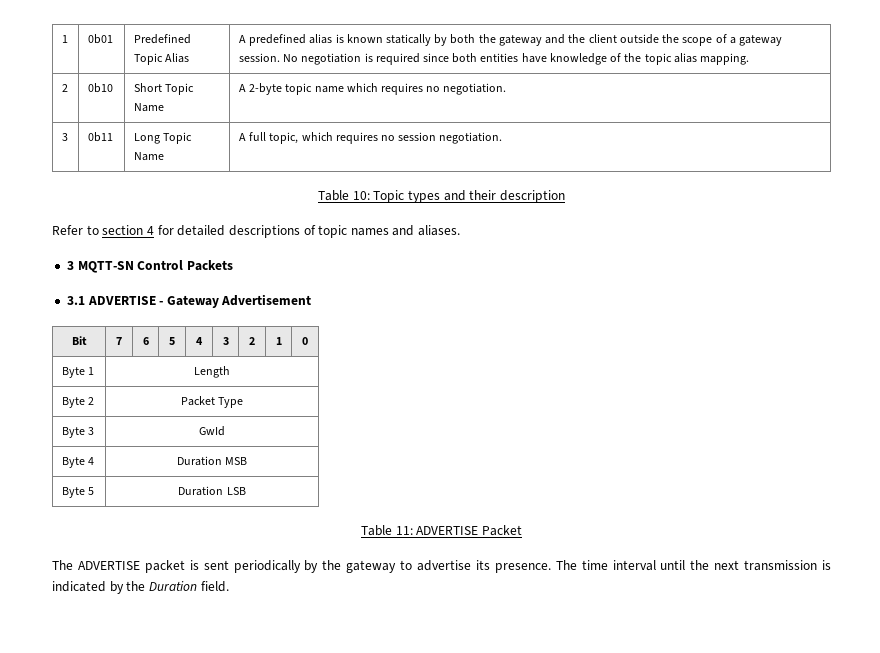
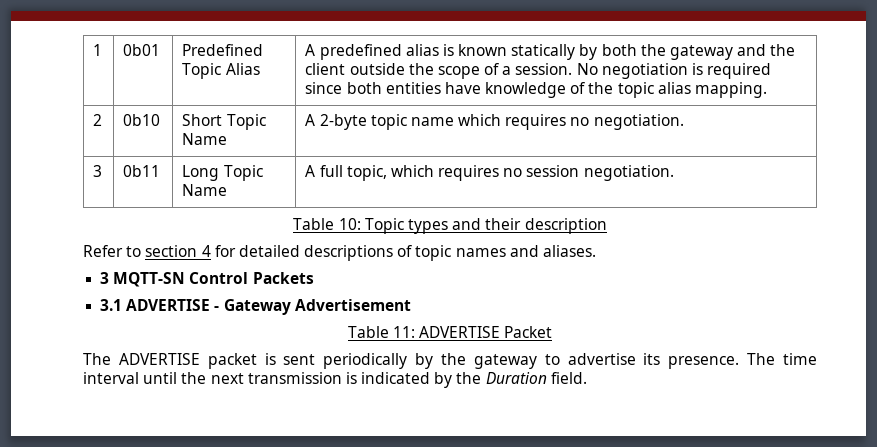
[739,35,783,46] gateway -> (512, 70) none
[71,336,87,345] [116,337,122,345] [142,337,149,345] [169,337,175,345] [196,337,203,345] [222,337,229,345] [249,337,255,345] [275,337,282,345] [302,337,308,345] [61,367,95,378] [194,366,230,378] [61,397,95,408] [180,396,244,408] [61,427,95,438] [199,426,225,436] [61,457,95,468] [176,456,248,466] [61,487,95,498] [178,486,246,496] // Bit | 7 | 6 | 5 | 4 | 3 | 2 | 1 | 0 // Byte 1 | Length // Byte 2 | Packet Type // Byte 3 | GwId // Byte 4 | Duration MSB // Byte 5 | Duration LSB -> (411, 305) none

